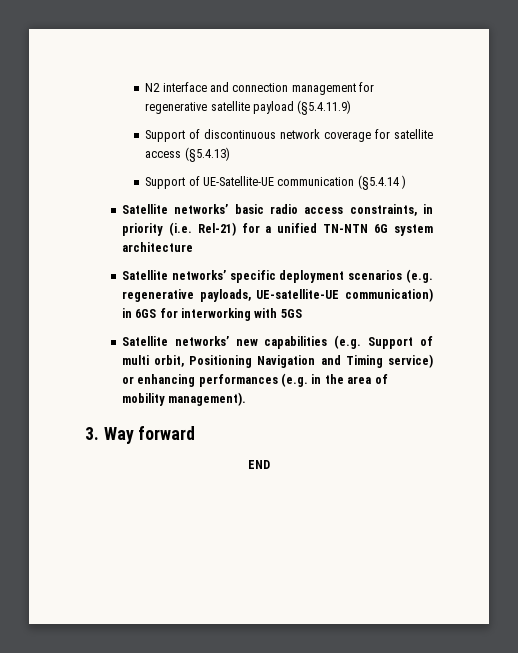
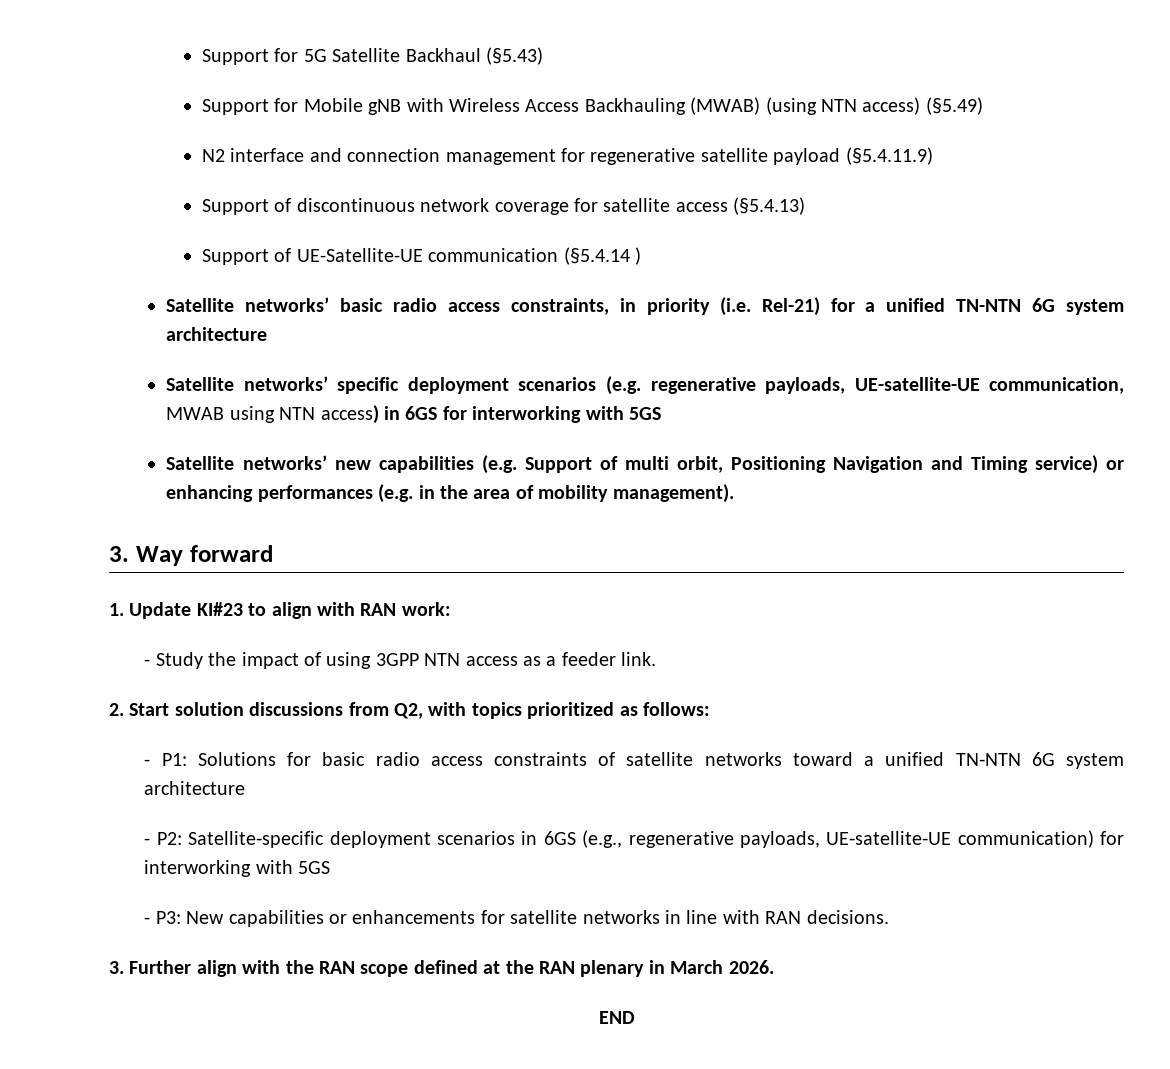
(145, 87) none -> [201,47,543,65] [201,97,983,115] Support for 5G Satellite Backhaul (§5.43) // Support for Mobile gNB with Wireless Access Backhauling (MWAB) (using NTN access) (§5.49) //
[345,288,433,302] communication) -> [989,377,1124,394] [166,405,379,424] communication, MWAB using NTN access)
(196, 433) none -> [109,602,451,619] [144,652,657,669] [109,702,710,719] [144,752,1124,769] [144,781,246,795] [144,830,1124,848] [144,860,331,877] [144,910,889,927] [109,960,774,977] // 1. Update KI#23 to align with RAN work: // - Study the impact of using 3GPP NTN access as a feeder link. // 2. Start solution discussions from Q2, with topics prioritized as follows: // - P1: Solutions for basic radio access constraints of satellite networks toward a unified TN‑NTN 6G system architecture // - P2: Satellite‑specific deployment scenarios in 6GS (e.g., regenerative payloads, UE‑satellite‑UE communication) for interworking with 5GS // - P3: New capabilities or enhancements for satellite networks in line with RAN decisions. // 3. Further align with the RAN scope defined at the RAN plenary in March 2026.

